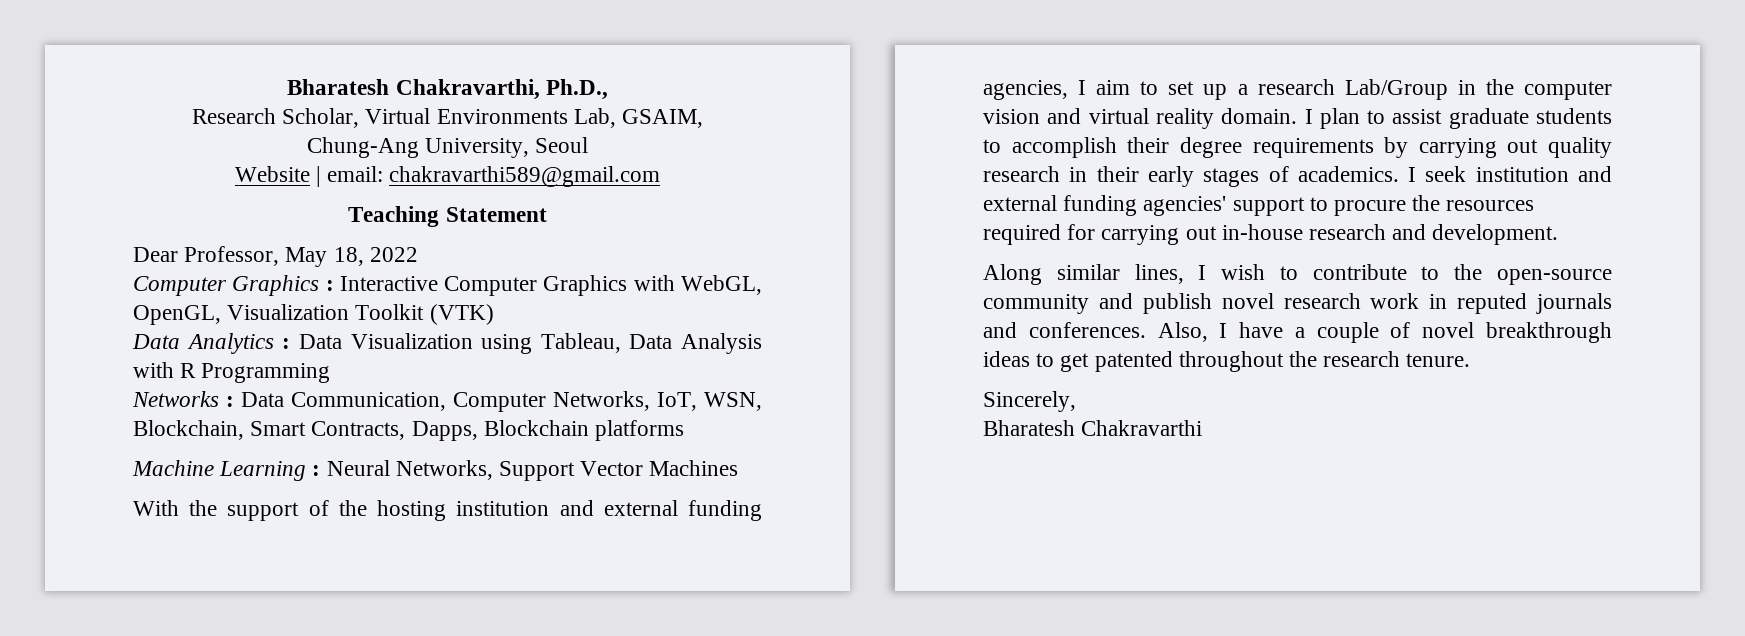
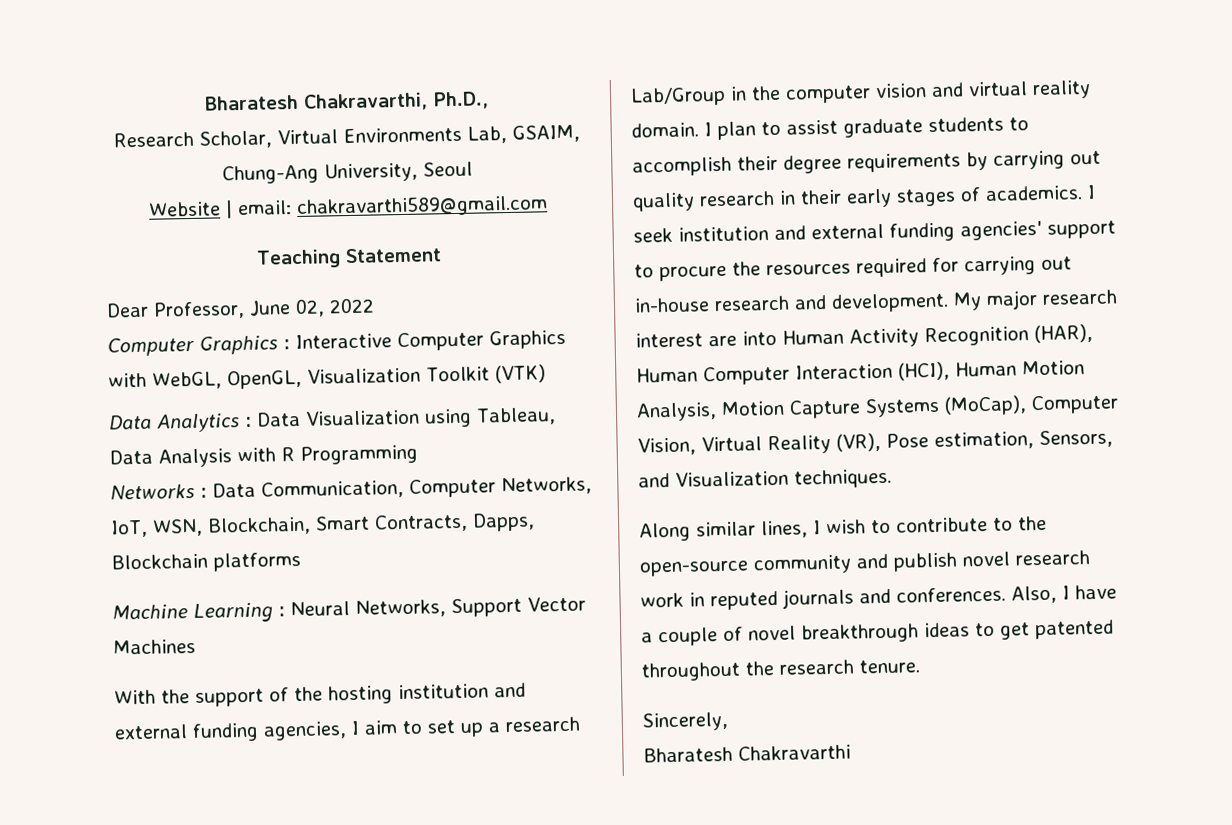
[285,247,364,267] May 18, -> [249,298,325,318] June 02,
(1559, 234) none -> [953,289,1118,311] [635,324,1093,348] [636,360,1085,386] [636,394,1119,422] [637,429,1113,456] [638,468,892,489] My major research interest are into Human Activity Recognition (HAR), Human Computer Interaction (HCI), Human Motion Analysis, Motion Capture Systems (MoCap), Computer Vision, Virtual Reality (VR), Pose estimation, Sensors, and Visualization techniques.

